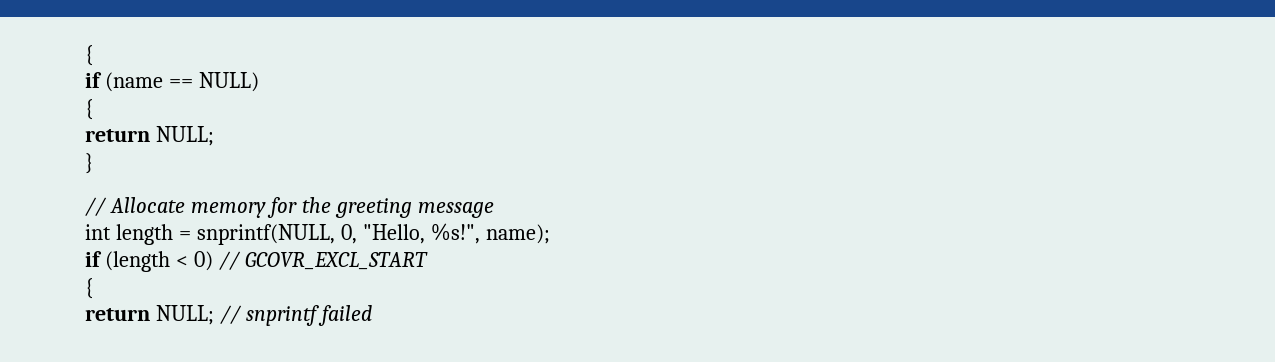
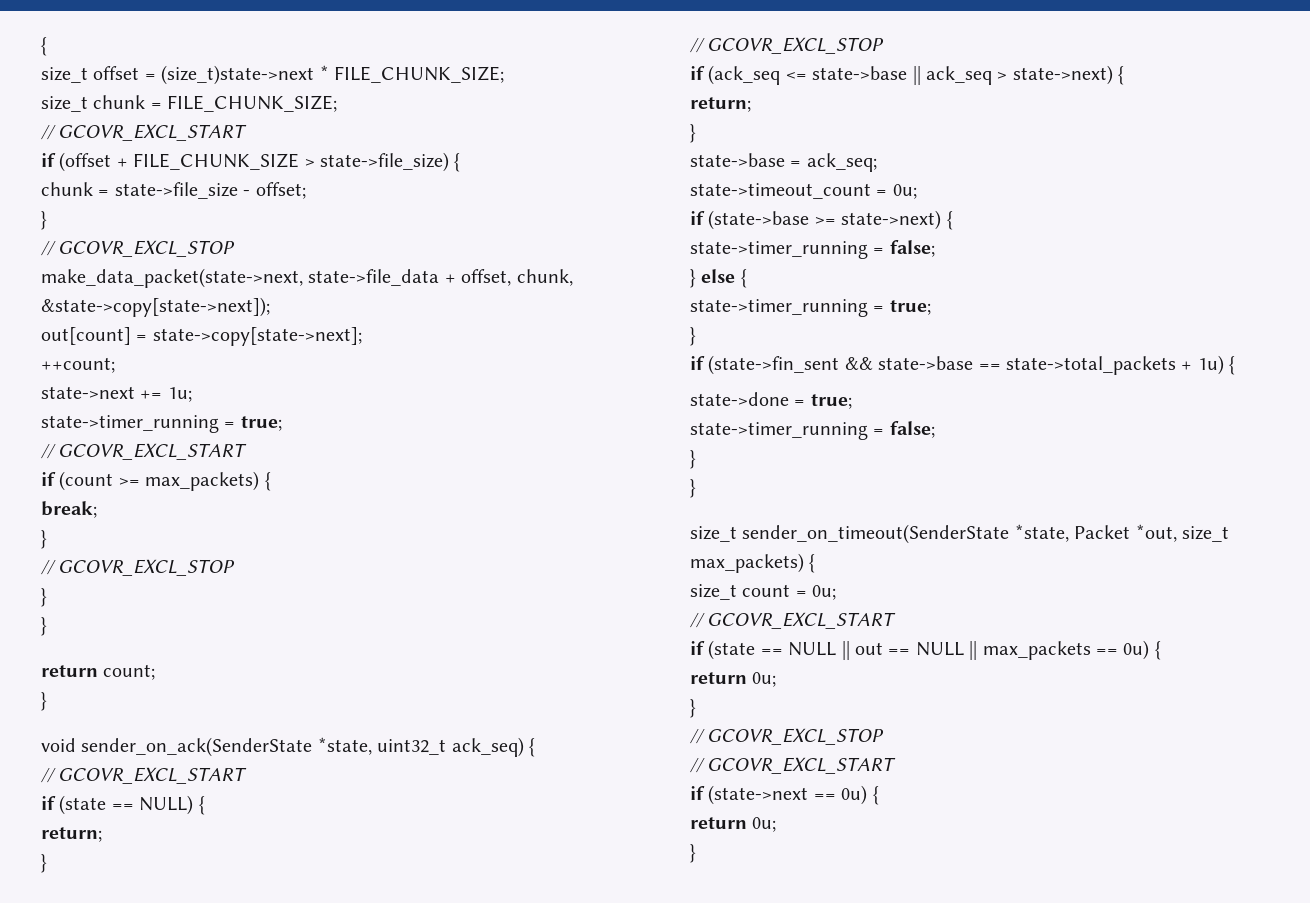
[85,45,94,66] [85,72,259,92] [85,99,94,120] [85,126,214,146] [85,153,94,174] [85,197,494,218] [85,223,550,245] [85,251,428,272] [85,278,94,299] [85,305,372,326] { // if (name == NULL) // { // return NULL; // } // // Allocate memory for the greeting message // int length = snprintf(NULL, 0, "Hello, %s!", name); // if (length < 0) // GCOVR_EXCL_START // { // return NULL; // snprintf failed -> [41,37,47,56] [41,65,504,85] [41,95,338,112] [41,124,248,141] [41,152,461,172] [41,182,306,199] [41,211,47,230] [41,240,236,257] [41,268,573,288] [41,297,270,317] [41,327,362,346] [41,357,115,373] [41,386,192,402] [41,415,282,433] [41,443,248,460] [41,471,271,491] [41,501,97,518] [41,530,47,549] [41,559,236,576] [41,588,47,607] [41,617,47,636] [41,664,156,680] [41,692,47,711] [41,737,535,757] [41,767,248,784] [41,795,205,815] [41,827,102,842] [41,854,47,873] [690,37,885,54] [690,65,1125,85] [690,97,751,112] [690,124,696,143] [690,153,877,172] [690,183,917,199] [690,210,953,230] [690,240,935,259] [690,269,747,288] [690,299,931,317] [690,327,696,346] [690,355,1236,375] [690,392,852,409] [690,421,935,440] [690,450,696,469] [690,479,696,498] [690,524,1229,544] [690,553,816,573] [690,584,837,600] [690,612,897,629] [690,640,1161,660] [690,672,777,687] [690,699,696,718] [690,728,885,745] [690,757,897,774] [690,785,879,805] [690,817,777,832] [690,844,696,863] { // size_t offset = (size_t)state->next * FILE_CHUNK_SIZE; // size_t chunk = FILE_CHUNK_SIZE; // // GCOVR_EXCL_START // if (offset + FILE_CHUNK_SIZE > state->file_size) { // chunk = state->file_size - offset; // } // // GCOVR_EXCL_STOP // make_data_packet(state->next, state->file_data + offset, chunk, &state->copy[state->next]); // out[count] = state->copy[state->next]; // ++count; // state->next += 1u; // state->timer_running = true; // // GCOVR_EXCL_START // if (count >= max_packets) { // break; // } // // GCOVR_EXCL_STOP // } // } // return count; // } // void sender_on_ack(SenderState *state, uint32_t ack_seq) { // // GCOVR_EXCL_START // if (state == NULL) { // return; // } // // GCOVR_EXCL_STOP // if (ack_seq <= state->base || ack_seq > state->next) { // return; // } // state->base = ack_seq; // state->timeout_count = 0u; // if (state->base >= state->next) { // state->timer_running = false; // } else { // state->timer_running = true; // } // if (state->fin_sent && state->base == state->total_packets + 1u) { // state->done = true; // state->timer_running = false; // } // } // size_t sender_on_timeout(SenderState *state, Packet *out, size_t max_packets) { // size_t count = 0u; // // GCOVR_EXCL_START // if (state == NULL || out == NULL || max_packets == 0u) { // return 0u; // } // // GCOVR_EXCL_STOP // // GCOVR_EXCL_START // if (state->next == 0u) { // return 0u; // }

